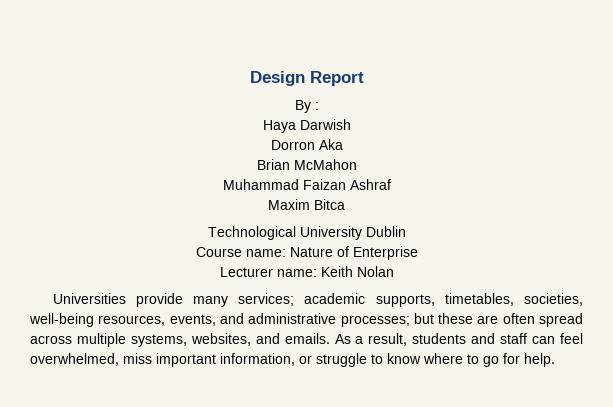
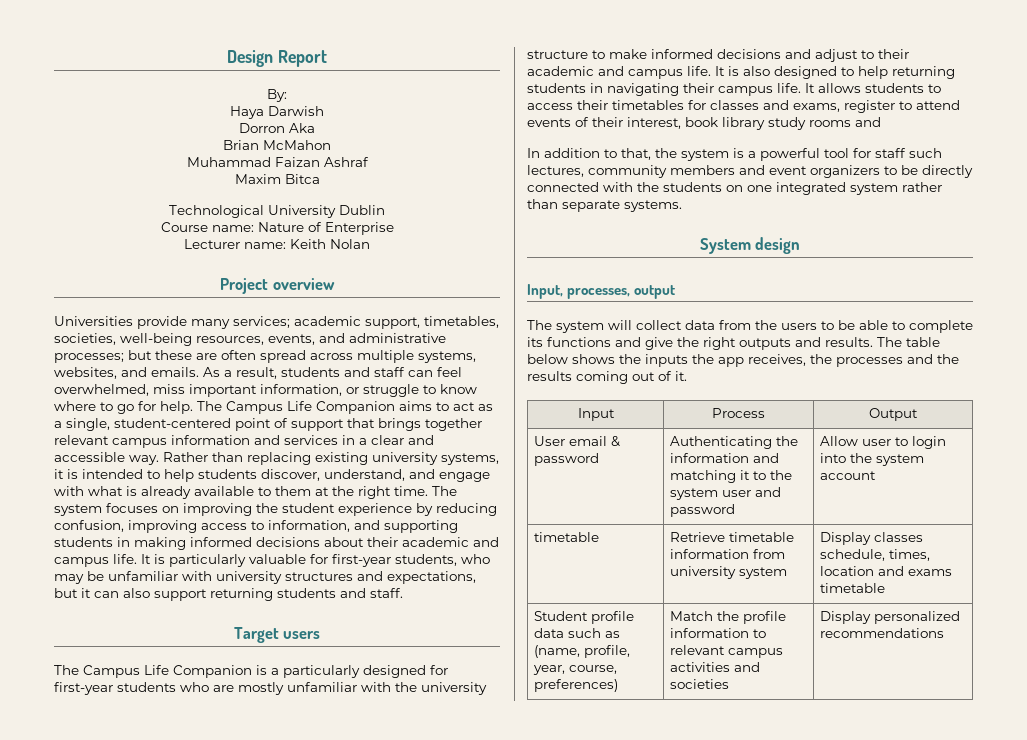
[294,100,319,113] By : -> [267,89,287,102] By:
(394, 271) none -> [220,278,335,294] // Project overview
[375,294,435,307] supports, -> [365,317,420,329] support,
(555, 360) none -> [197,401,493,414] [54,418,482,431] [54,435,434,448] [54,452,499,465] [54,469,490,482] [54,486,457,499] [54,503,497,516] [54,520,458,533] [54,537,499,550] [54,554,490,567] [54,571,476,584] [54,588,403,601] [233,627,321,643] [54,665,448,678] [54,682,487,695] [527,49,909,62] [527,66,955,79] [527,83,941,96] [527,100,960,113] [527,117,881,130] [527,148,942,161] [527,165,973,178] [527,182,942,195] [527,199,682,212] [699,237,801,254] [527,284,676,299] [527,320,973,333] [527,337,940,350] [527,354,959,367] [527,371,687,384] [577,408,615,421] [712,408,765,418] [869,408,918,421] [534,436,621,447] [534,453,600,466] [670,436,799,449] [670,453,780,463] [670,470,793,483] [670,487,782,500] [670,504,736,517] [820,436,947,449] [820,453,925,466] [820,471,877,480] [534,532,600,542] [670,532,795,542] [670,549,786,559] [670,566,788,579] [820,532,924,545] [820,549,931,561] [820,566,953,576] [820,583,886,593] [534,611,635,624] [534,628,621,638] [534,645,631,658] [533,665,618,675] [534,679,619,692] [670,611,787,624] [670,628,767,638] [670,645,784,658] [670,662,761,672] [670,679,730,689] [820,611,961,624] [820,628,945,638] The Campus Life Companion aims to act as a single, student-centered point of support that brings together relevant campus information and services in a clear and accessible way. Rather than replacing existing university systems, it is intended to help students discover, understand, and engage with what is already available to them at the right time. The system focuses on improving the student experience by reducing confusion, improving access to information, and supporting students in making informed decisions about their academic and campus life. It is particularly valuable for first-year students, who may be unfamiliar with university structures and expectations, but it can also support returning students and staff. // Target users // The Campus Life Companion is a particularly designed for first-year students who are mostly unfamiliar with the university structure to make informed decisions and adjust to their academic and campus life. It is also designed to help returning students in navigating their campus life. It allows students to access their timetables for classes and exams, register to attend events of their interest, book library study rooms and // In addition to that, the system is a powerful tool for staff such lectures, community members and event organizers to be directly connected with the students on one integrated system rather than separate systems. // System design // Input, processes, output // The system will collect data from the users to be able to complete its functions and give the right outputs and results. The table below shows the inputs the app receives, the processes and the results coming out of it. // Input | Process | Output // User email & password | Authenticating the information and matching it to the system user and password | Allow user to login into the system account // timetable | Retrieve timetable information from university system | Display classes schedule, times, location and exams timetable // Student profile data such as (name, profile, year, course, preferences) | Match the profile information to relevant campus activities and societies | Display personalized recommendations

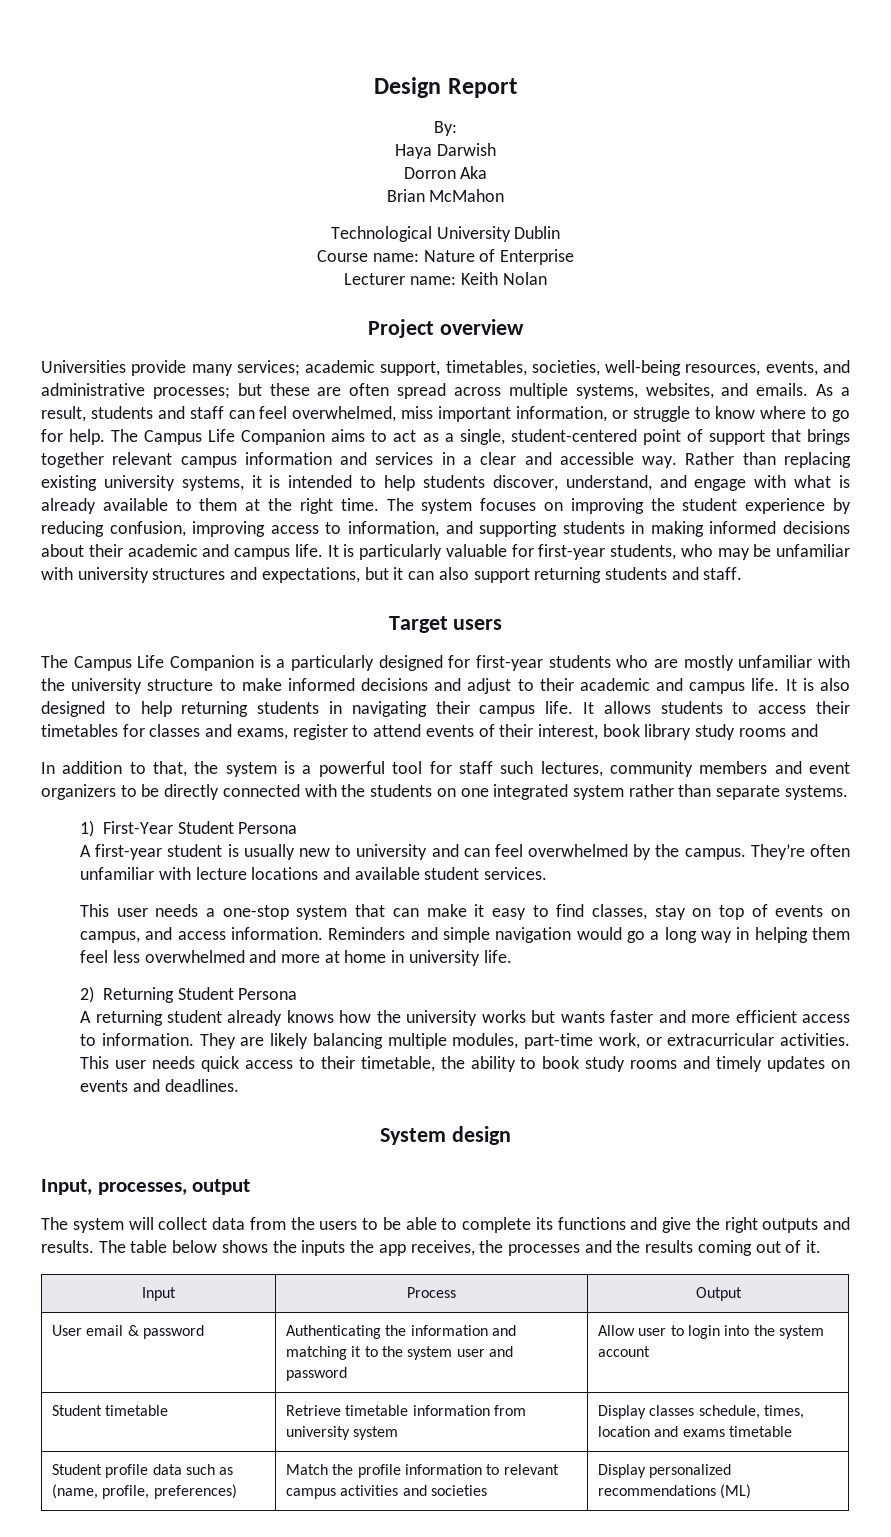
[186,157,369,167] [234,174,320,184] // Muhammad Faizan Ashraf // Maxim Bitca -> (505, 195) none
(682, 206) none -> [80,820,298,837] [80,844,850,860] [80,867,548,880] [80,904,851,920] [80,927,850,943] [80,950,512,966] [80,986,298,1003] [80,1010,851,1026] [80,1033,850,1049] [80,1056,851,1072] [80,1079,239,1092] // 1) First-Year Student Persona // A first-year student is usually new to university and can feel overwhelmed by the campus. They’re often unfamiliar with lecture locations and available student services. // This user needs a one-stop system that can make it easy to find classes, stay on top of events on campus, and access information. Reminders and simple navigation would go a long way in helping them feel less overwhelmed and more at home in university life. // 2) Returning Student Persona // A returning student already knows how the university works but wants faster and more efficient access to information. They are likely balancing multiple modules, part-time work, or extracurricular activities. This user needs quick access to their timetable, the ability to book study rooms and timely updates on events and deadlines.
(877, 475) none -> [52,1405,103,1416] Student
[533,665,618,675] year, course, -> (150, 1492) none
(945, 633) none -> [720,1484,752,1499] (ML)

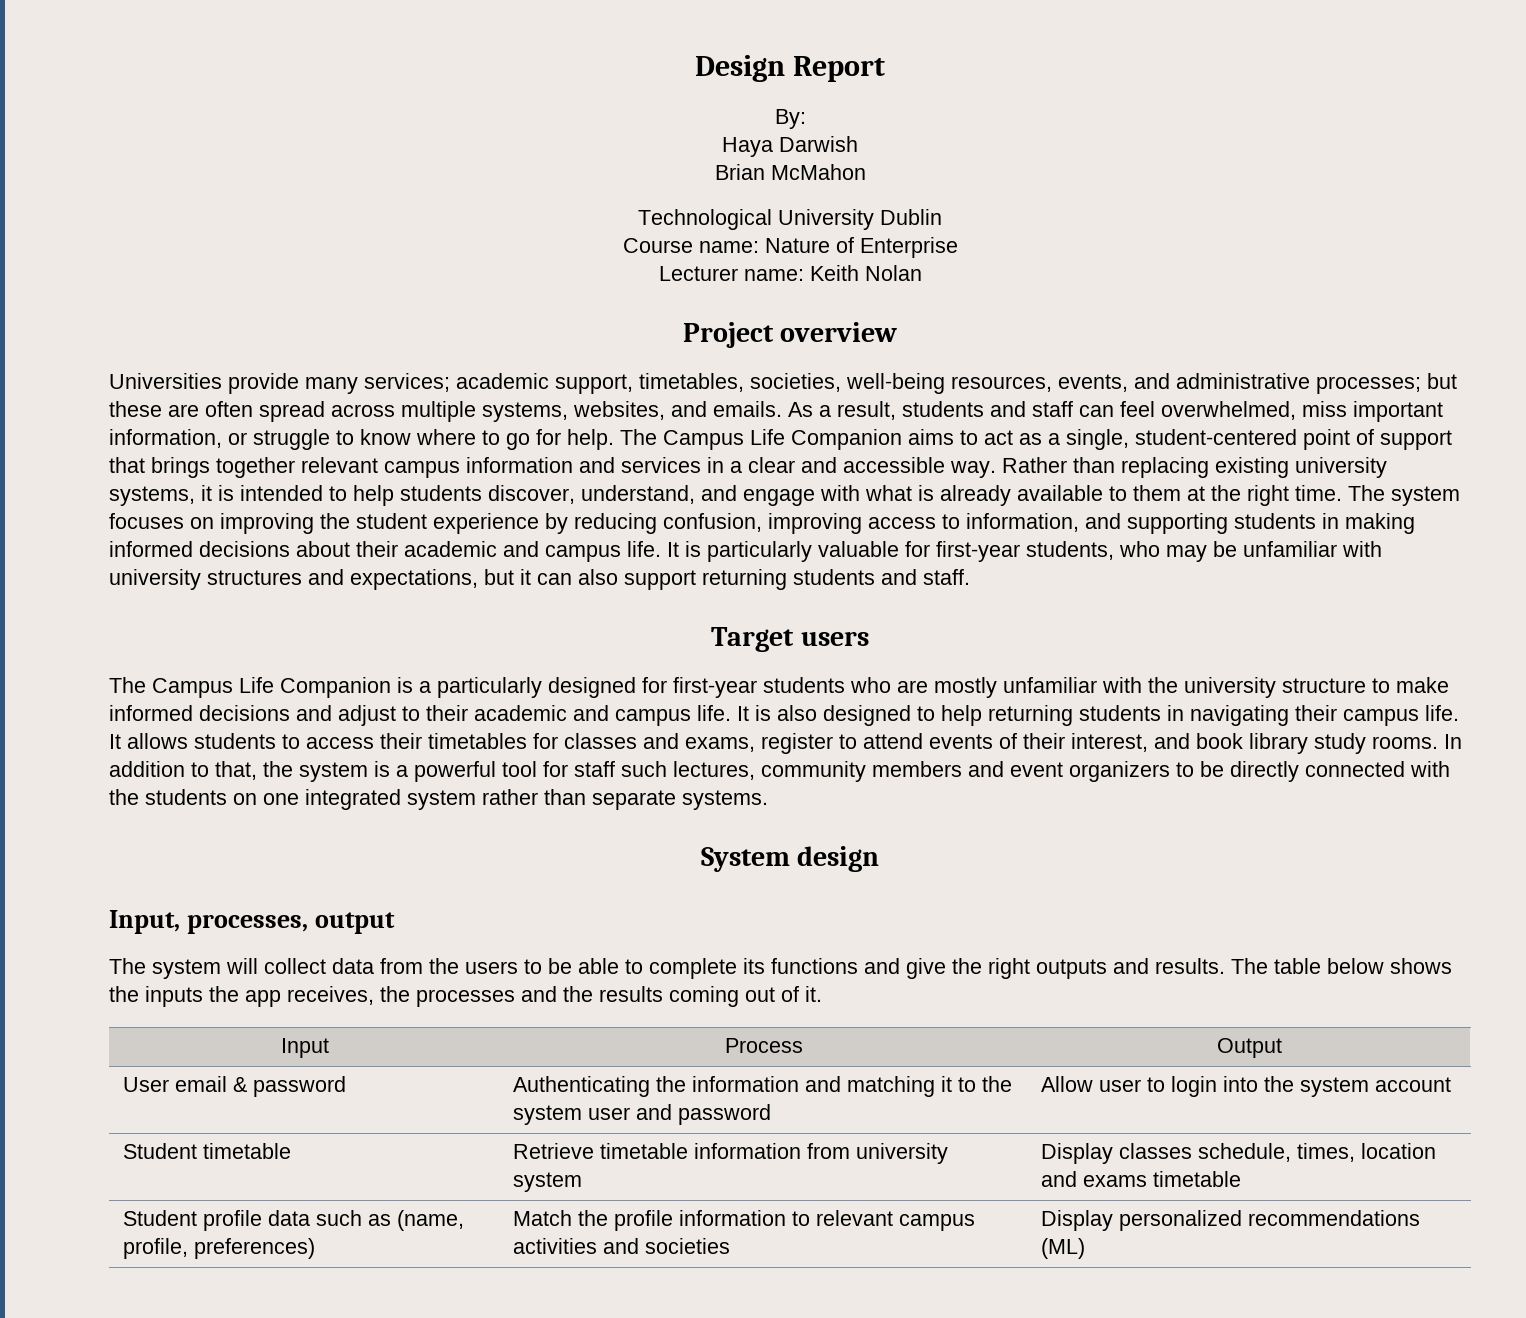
[403,166,488,179] // Dorron Aka -> (858, 144) none
(598, 732) none -> [1154,733,1190,749] and
[738,724,818,737] rooms and // -> [1372,736,1438,749] rooms.
[80,820,298,837] [80,844,850,860] [80,867,548,880] [80,904,851,920] [80,927,850,943] [80,950,512,966] [80,986,298,1003] [80,1010,851,1026] [80,1033,850,1049] [80,1056,851,1072] [80,1079,239,1092] // 1) First-Year Student Persona // A first-year student is usually new to university and can feel overwhelmed by the campus. They’re often unfamiliar with lecture locations and available student services. // This user needs a one-stop system that can make it easy to find classes, stay on top of events on campus, and access information. Reminders and simple navigation would go a long way in helping them feel less overwhelmed and more at home in university life. // 2) Returning Student Persona // A returning student already knows how the university works but wants faster and more efficient access to information. They are likely balancing multiple modules, part-time work, or extracurricular activities. This user needs quick access to their timetable, the ability to book study rooms and timely updates on events and deadlines. -> (768, 800) none

